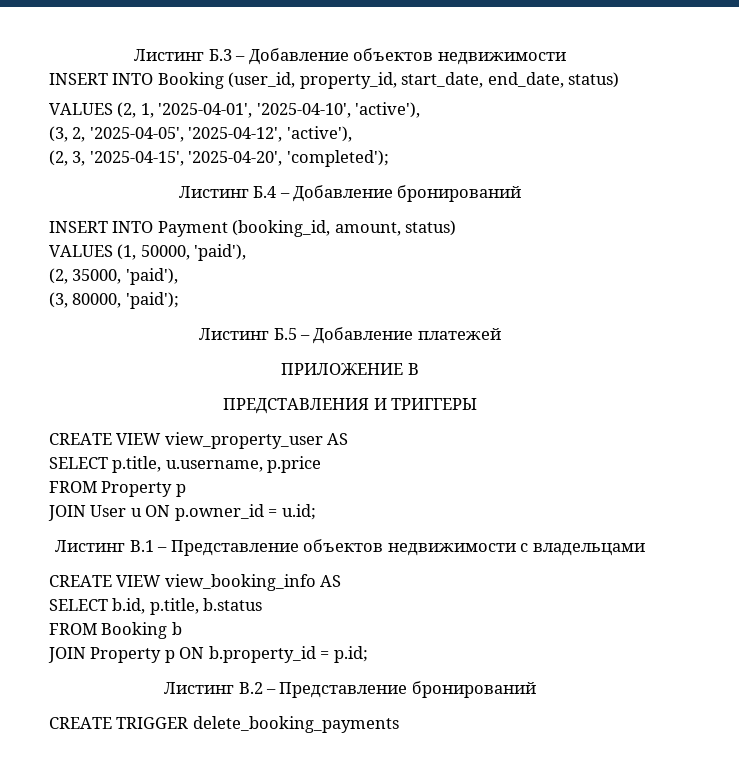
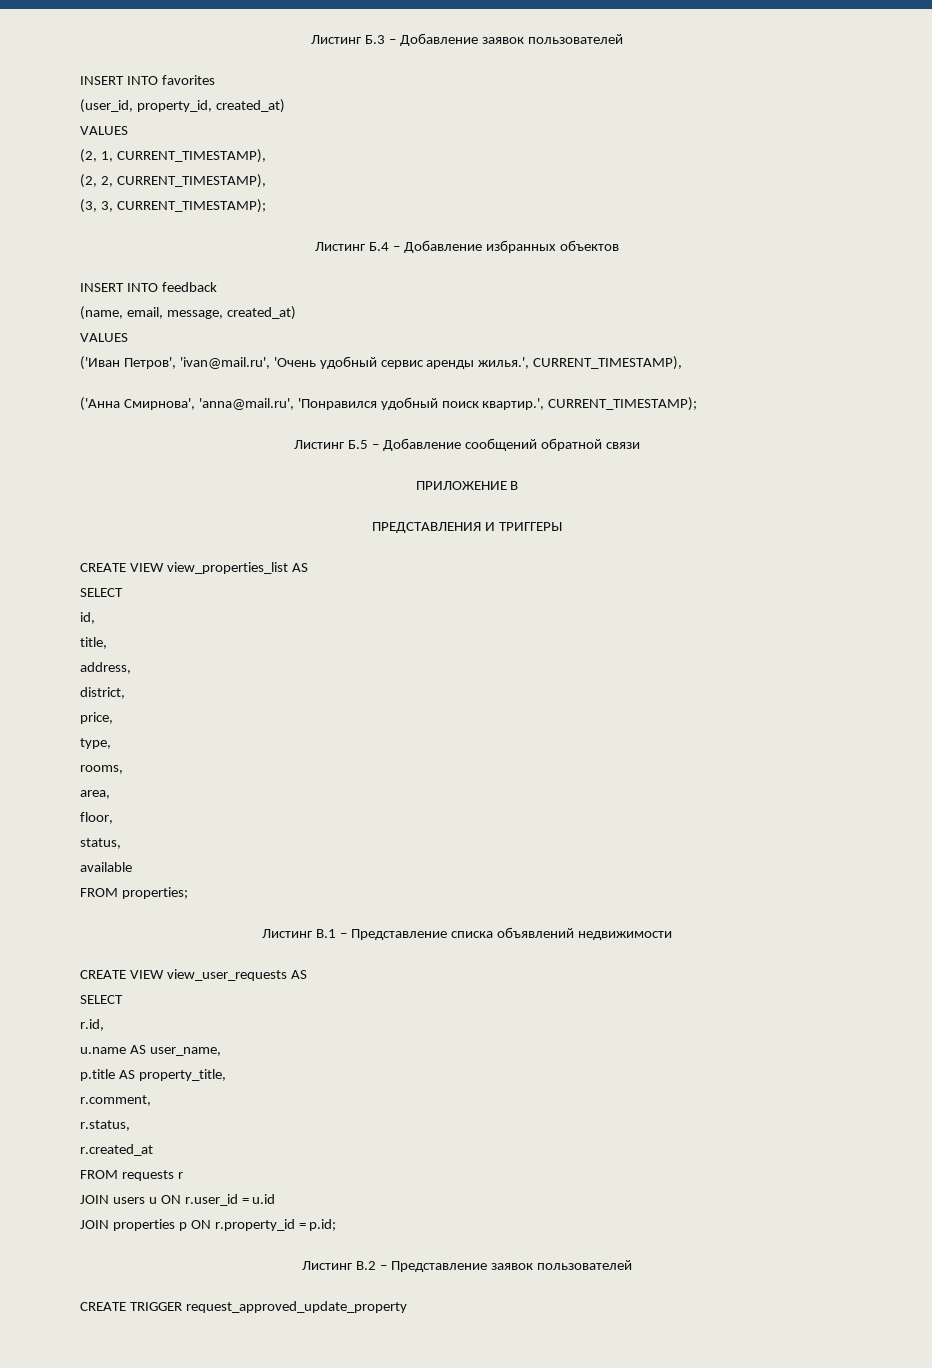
[353,48,566,65] [49,72,224,89] объектов недвижимости // INSERT INTO Booking -> [481,34,623,44] [80,75,215,85] заявок пользователей // INSERT INTO favorites //
[401,72,620,88] [49,103,113,115] start_date, end_date, status) // VALUES -> [215,99,285,113] [80,126,128,135] created_at) // VALUES //
[158,102,421,118] [49,126,352,142] [49,150,389,167] '2025-04-01', '2025-04-10', 'active'), // (3, 2, '2025-04-05', '2025-04-12', 'active'), // (2, 3, '2025-04-15', '2025-04-20', 'completed'); -> [116,149,266,163] [80,174,266,188] [80,199,266,213] CURRENT_TIMESTAMP), // (2, 2, CURRENT_TIMESTAMP), // (3, 3, CURRENT_TIMESTAMP);
[397,185,522,202] [49,220,457,237] [49,244,247,261] [49,268,178,285] [49,292,179,309] бронирований // INSERT INTO Payment (booking_id, amount, status) // VALUES (1, 50000, 'paid'), // (2, 35000, 'paid'), // (3, 80000, 'paid'); -> [485,240,619,253] [80,282,217,292] [80,306,296,320] [80,333,128,342] [80,356,683,370] [80,397,698,411] избранных объектов // INSERT INTO feedback // (name, email, message, created_at) // VALUES // ('Иван Петров', 'ivan@mail.ru', 'Очень удобный сервис аренды жилья.', CURRENT_TIMESTAMP), // ('Анна Смирнова', 'anna@mail.ru', 'Понравился удобный поиск квартир.', CURRENT_TIMESTAMP);
[417,328,501,340] платежей -> [464,438,640,451] сообщений обратной связи
[164,432,349,449] [49,456,322,473] [49,481,186,497] [48,504,316,521] view_property_user AS // SELECT p.title, u.username, p.price // FROM Property p // JOIN User u ON p.owner_id = u.id; -> [166,562,308,574] [80,588,123,597] [80,612,95,624] [80,637,107,649] [80,662,131,674] [80,687,125,699] [80,712,113,724] [80,738,111,749] [80,765,123,774] [80,790,110,799] [80,812,113,824] [80,838,121,849] [80,862,132,872] [80,887,188,899] view_properties_list AS // SELECT // id, // title, // address, // district, // price, // type, // rooms, // area, // floor, // status, // available // FROM properties;
[303,539,645,556] [49,574,342,591] [49,598,263,615] [49,622,182,639] [48,647,162,663] объектов недвижимости с владельцами // CREATE VIEW view_booking_info AS // SELECT b.id, p.title, b.status // FROM Booking b // JOIN Property -> [450,927,672,940] [80,969,307,981] [80,995,123,1004] [80,1019,104,1031] [80,1045,221,1056] [80,1069,226,1081] [80,1095,151,1106] [80,1120,130,1131] [80,1144,153,1156] [80,1170,183,1181] [80,1194,276,1206] [80,1219,175,1231] списка объявлений недвижимости // CREATE VIEW view_user_requests AS // SELECT // r.id, // u.name AS user_name, // p.title AS property_title, // r.comment, // r.status, // r.created_at // FROM requests r // JOIN users u ON r.user_id = u.id // JOIN properties
[208,646,316,663] b.property_id -> [214,1219,295,1231] r.property_id
[411,681,536,698] бронирований -> [490,1260,632,1270] заявок пользователей
[192,716,399,733] delete_booking_payments -> [185,1301,407,1313] request_approved_update_property

